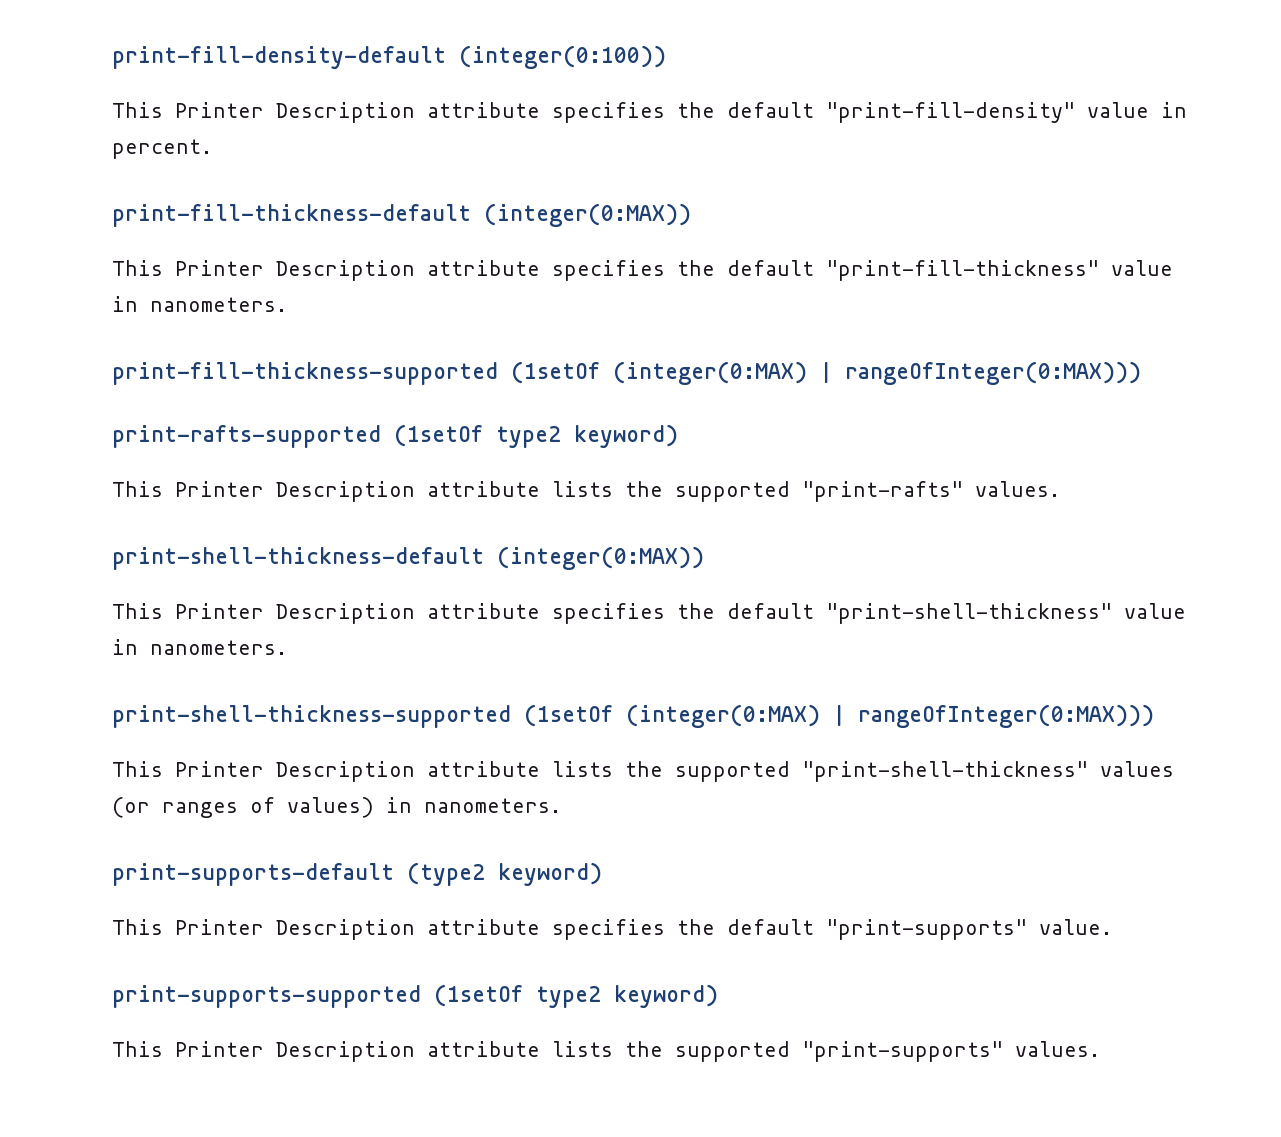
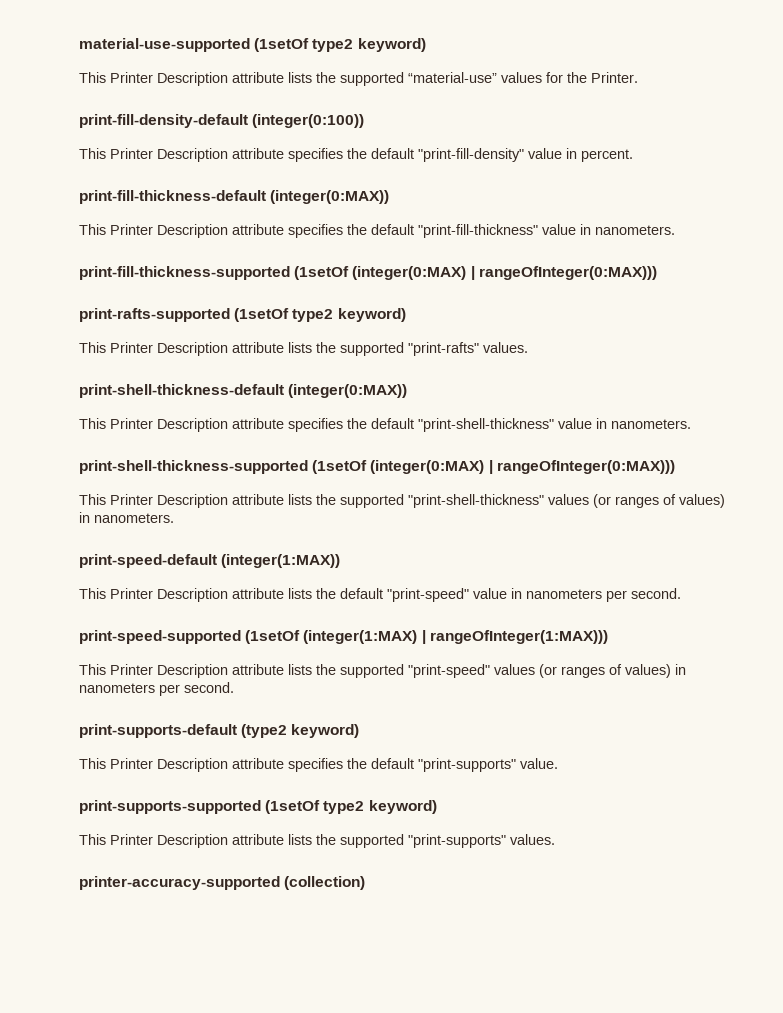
(112, 57) none -> [79,38,426,52] [79,72,638,86] material-use-supported (1setOf type2 keyword) // This Printer Description attribute lists the supported “material-use” values for the Printer. //
(561, 805) none -> [79,554,341,568] [79,588,681,602] [79,630,608,644] [79,664,686,678] [79,682,234,696] // print-speed-default (integer(1:MAX)) // This Printer Description attribute lists the default "print-speed" value in nanometers per second. // print-speed-supported (1setOf (integer(1:MAX) | rangeOfInteger(1:MAX))) // This Printer Description attribute lists the supported "print-speed" values (or ranges of values) in nanometers per second.
(1100, 1049) none -> [79,876,366,890] // printer-accuracy-supported (collection)

